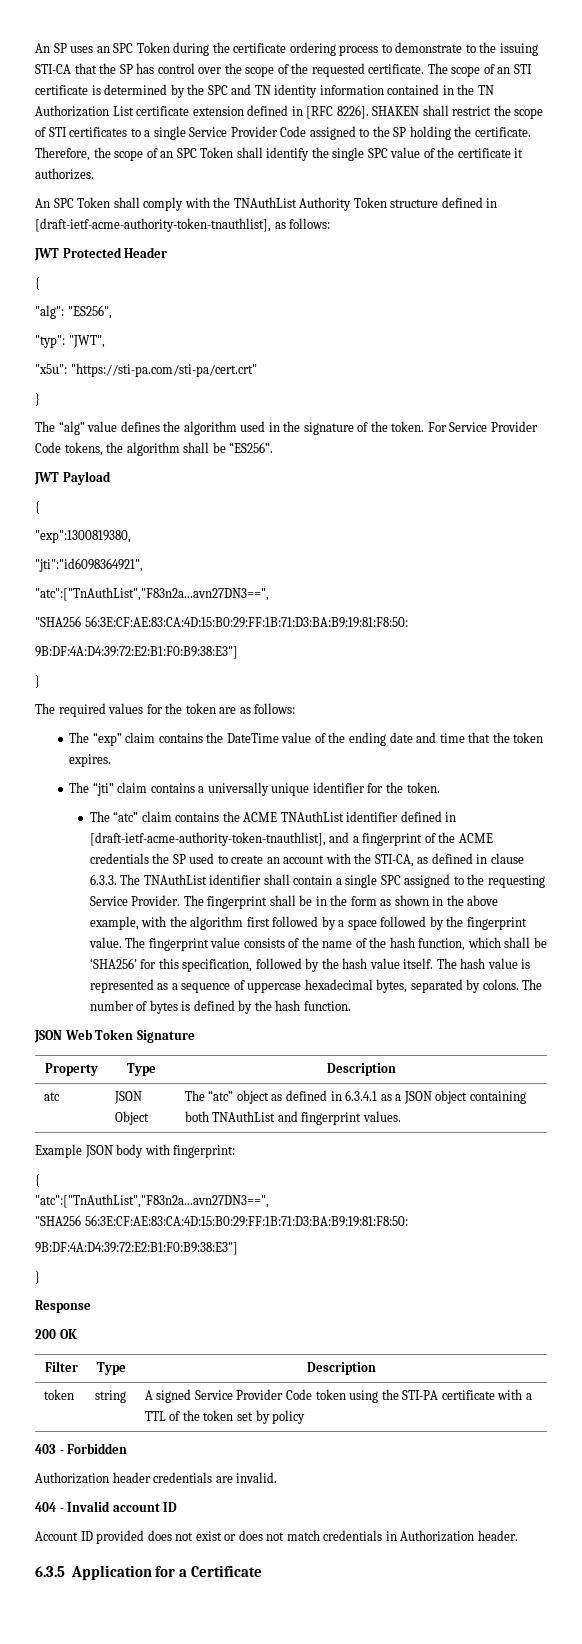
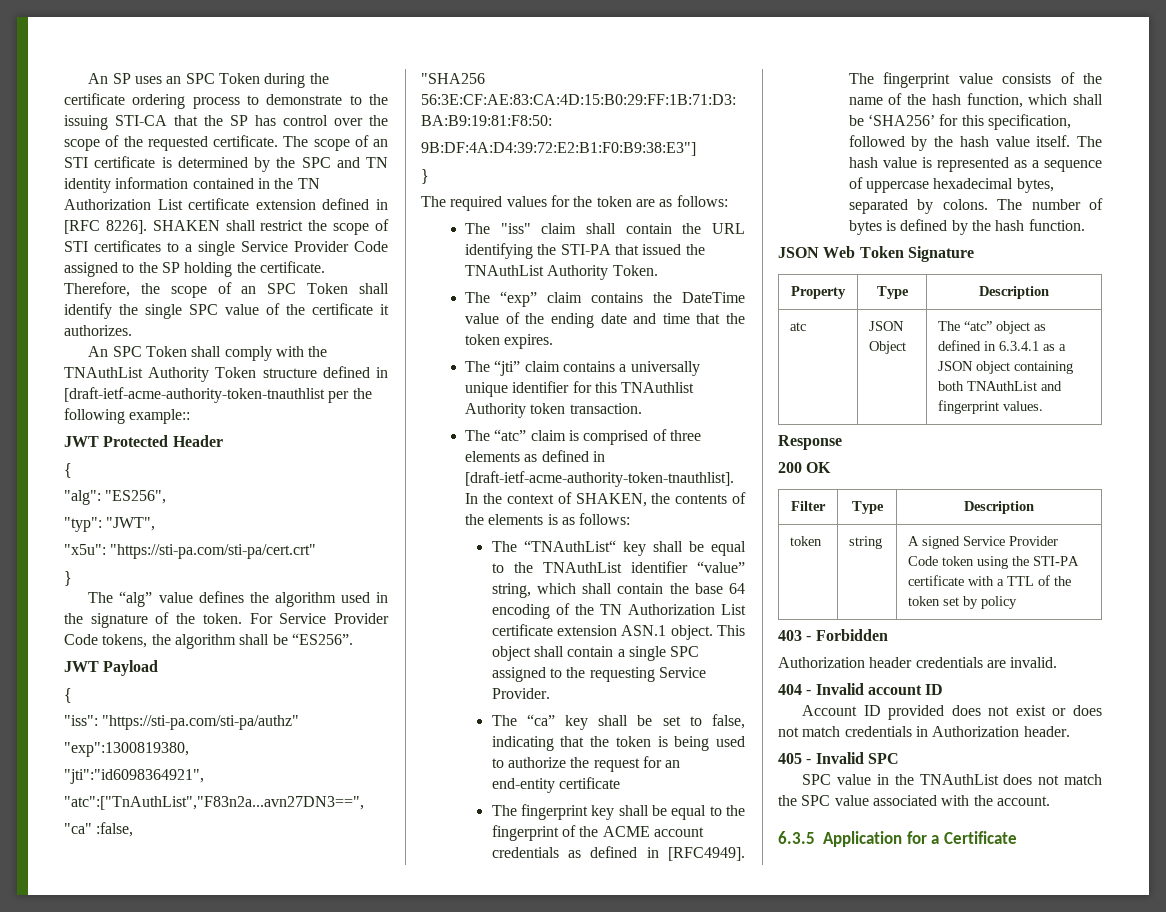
[35,218,331,232] [draft-ietf-acme-authority-token-tnauthlist], as follows: -> [64,387,372,403] [64,408,191,424] [draft-ietf-acme-authority-token-tnauthlist per the following example::
(40, 507) none -> [64,715,300,730] // "iss": "https://sti-pa.com/sti-pa/authz"
(269, 594) none -> [64,822,134,837] // "ca" :false,
(296, 708) none -> [465,223,745,234] [465,243,705,259] [465,265,658,280] // The "iss" claim shall contain the URL identifying the STI-PA that issued the TNAuthList Authority Token.
[385,782,440,793] [89,811,457,822] [89,832,493,846] [89,853,524,867] [89,874,262,885] the token. // The “atc” claim contains the ACME TNAuthList identifier defined in [draft-ietf-acme-authority-token-tnauthlist], and a fingerprint of the ACME credentials the SP used to create an account with the STI-CA, as defined in clause 6.3.3. The TNAuthList identifier -> [595,382,695,393] [465,403,642,418] [465,429,702,445] [465,450,606,462] [465,471,735,487] [465,492,746,507] [465,513,631,525] [491,540,746,556] [491,561,745,573] [491,583,745,598] [491,603,746,619] [491,624,745,640] [491,646,531,661] this TNAuthlist Authority token transaction. // The “atc” claim is comprised of three elements as defined in [draft-ietf-acme-authority-token-tnauthlist]. In the context of SHAKEN, the contents of the elements is as follows: // The “TNAuthList“ key shall be equal to the TNAuthList identifier “value” string, which shall contain the base 64 encoding of the TN Authorization List certificate extension ASN.1 object. This object
[183,895,499,909] [89,916,527,930] [88,937,122,948] The fingerprint shall be in the form as shown in the above example, with the algorithm first followed by a space followed by the fingerprint value. -> [491,714,745,730] [491,736,745,751] [491,756,681,772] [491,777,621,793] [491,804,745,820] [491,825,704,841] [491,846,745,861] // The “ca” key shall be set to false, indicating that the token is being used to authorize the request for an end-entity certificate // The fingerprint key shall be equal to the fingerprint of the ACME account credentials as defined in [RFC4949].
[35,1144,236,1158] [35,1174,40,1187] [35,1194,269,1208] [35,1215,408,1227] [35,1242,238,1255] [35,1271,40,1284] // Example JSON body with fingerprint: // { // "atc":["TnAuthList","F83n2a...avn27DN3==", // "SHA256 56:3E:CF:AE:83:CA:4D:15:B0:29:FF:1B:71:D3:BA:B9:19:81:F8:50: // 9B:DF:4A:D4:39:72:E2:B1:F0:B9:38:E3"] // } -> (1044, 406) none
(518, 1535) none -> [778,752,899,764] [802,774,1102,785] [778,795,1050,806] // 405 - Invalid SPC // SPC value in the TNAuthList does not match the SPC value associated with the account.

